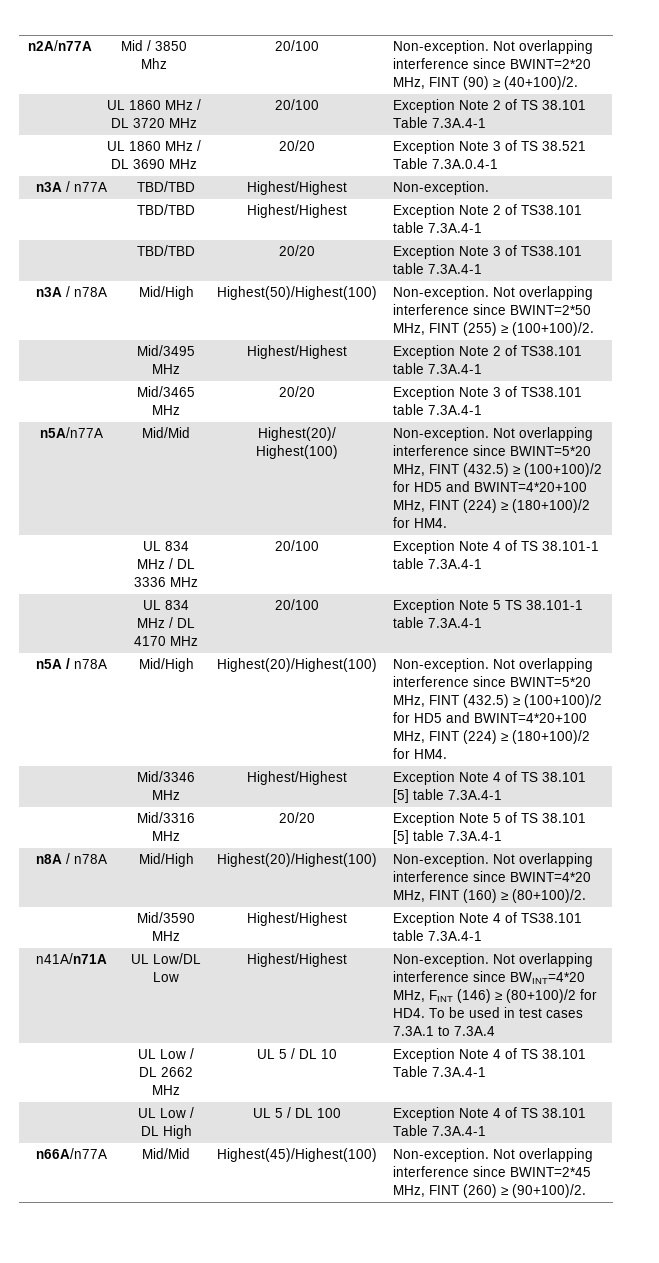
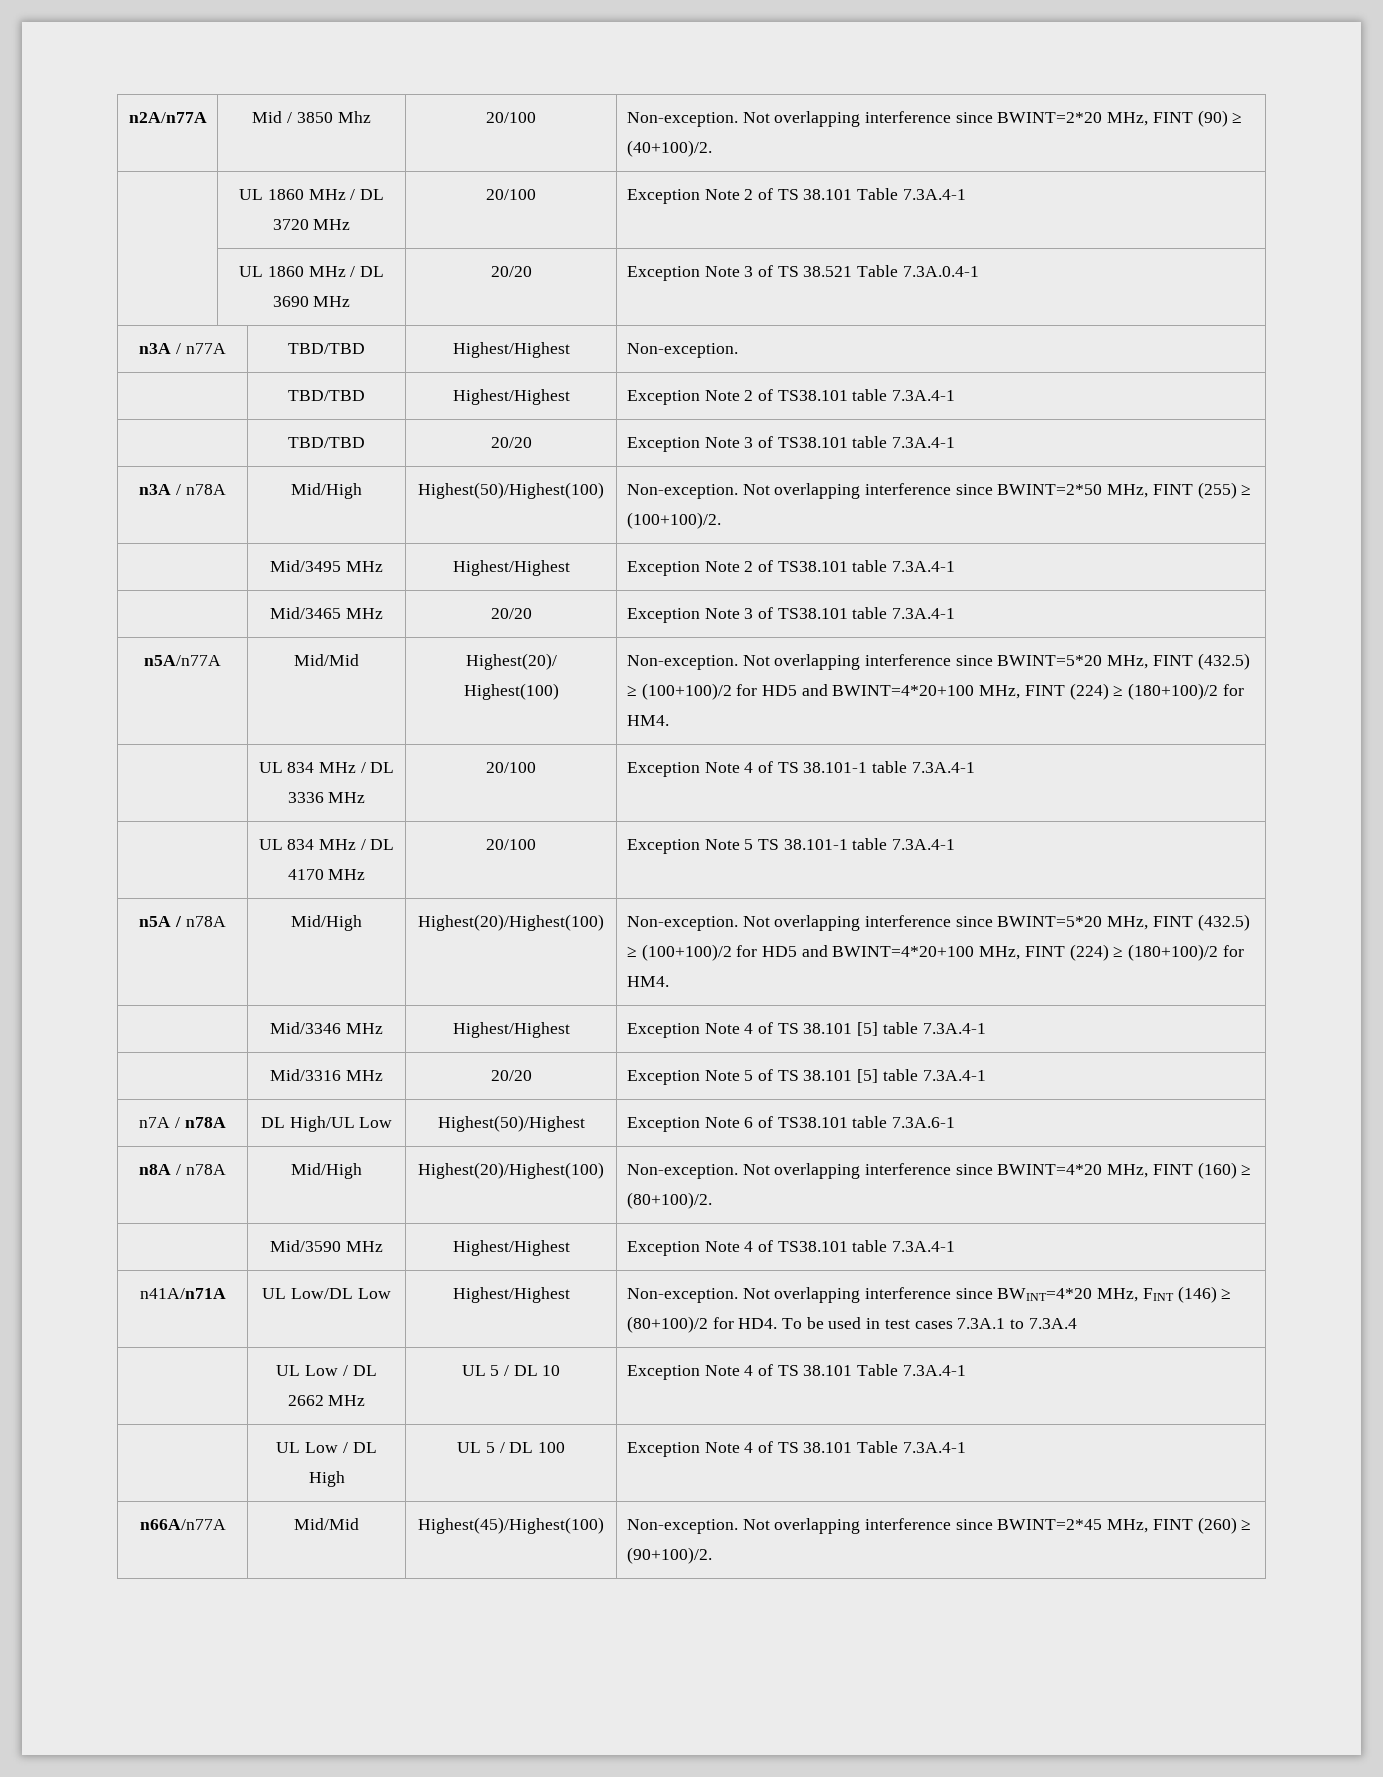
(502, 836) none -> [139,1117,226,1128] [260,1116,393,1132] [437,1115,585,1132] [626,1116,956,1132] // n7A / n78A | DL High/UL Low | Highest(50)/Highest | Exception Note 6 of TS38.101 table 7.3A.6-1

